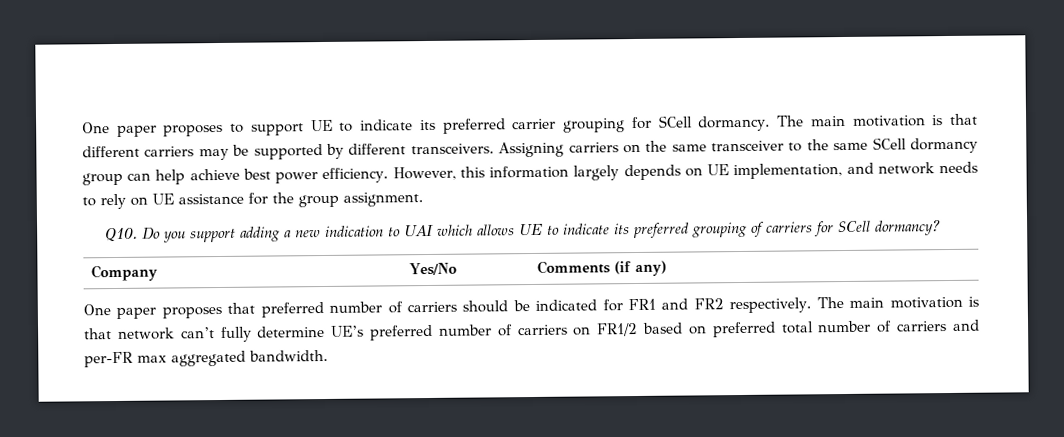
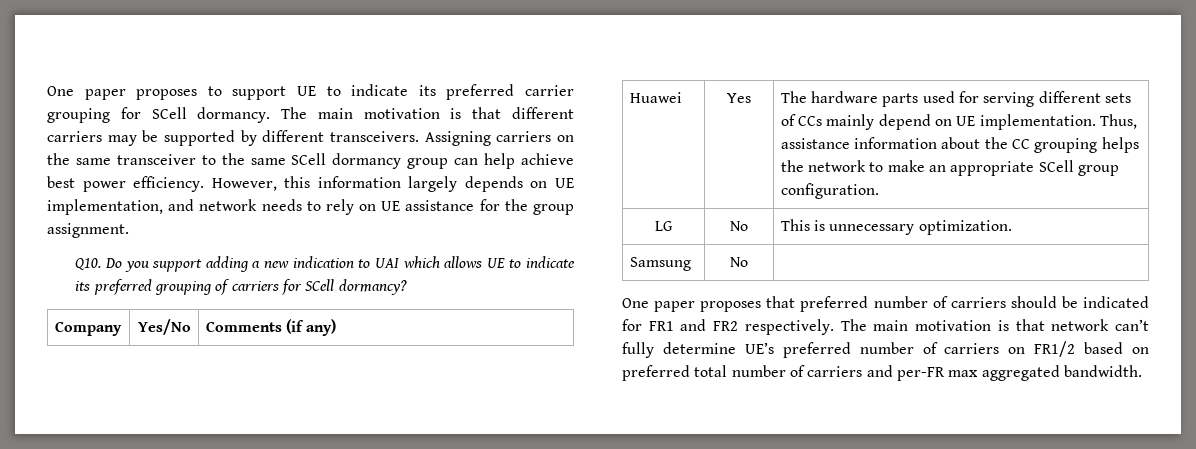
(667, 268) none -> [629,92,682,103] [727,93,751,103] [780,91,1131,107] [780,114,1137,130] [780,137,1139,153] [780,160,1119,176] [780,183,879,199] [655,221,673,231] [730,221,748,231] [780,219,1012,235] [629,257,691,271] [730,257,748,267] // Huawei | Yes | The hardware parts used for serving different sets of CCs mainly depend on UE implementation. Thus, assistance information about the CC grouping helps the network to make an appropriate SCell group configuration. // LG | No | This is unnecessary optimization. // Samsung | No |

